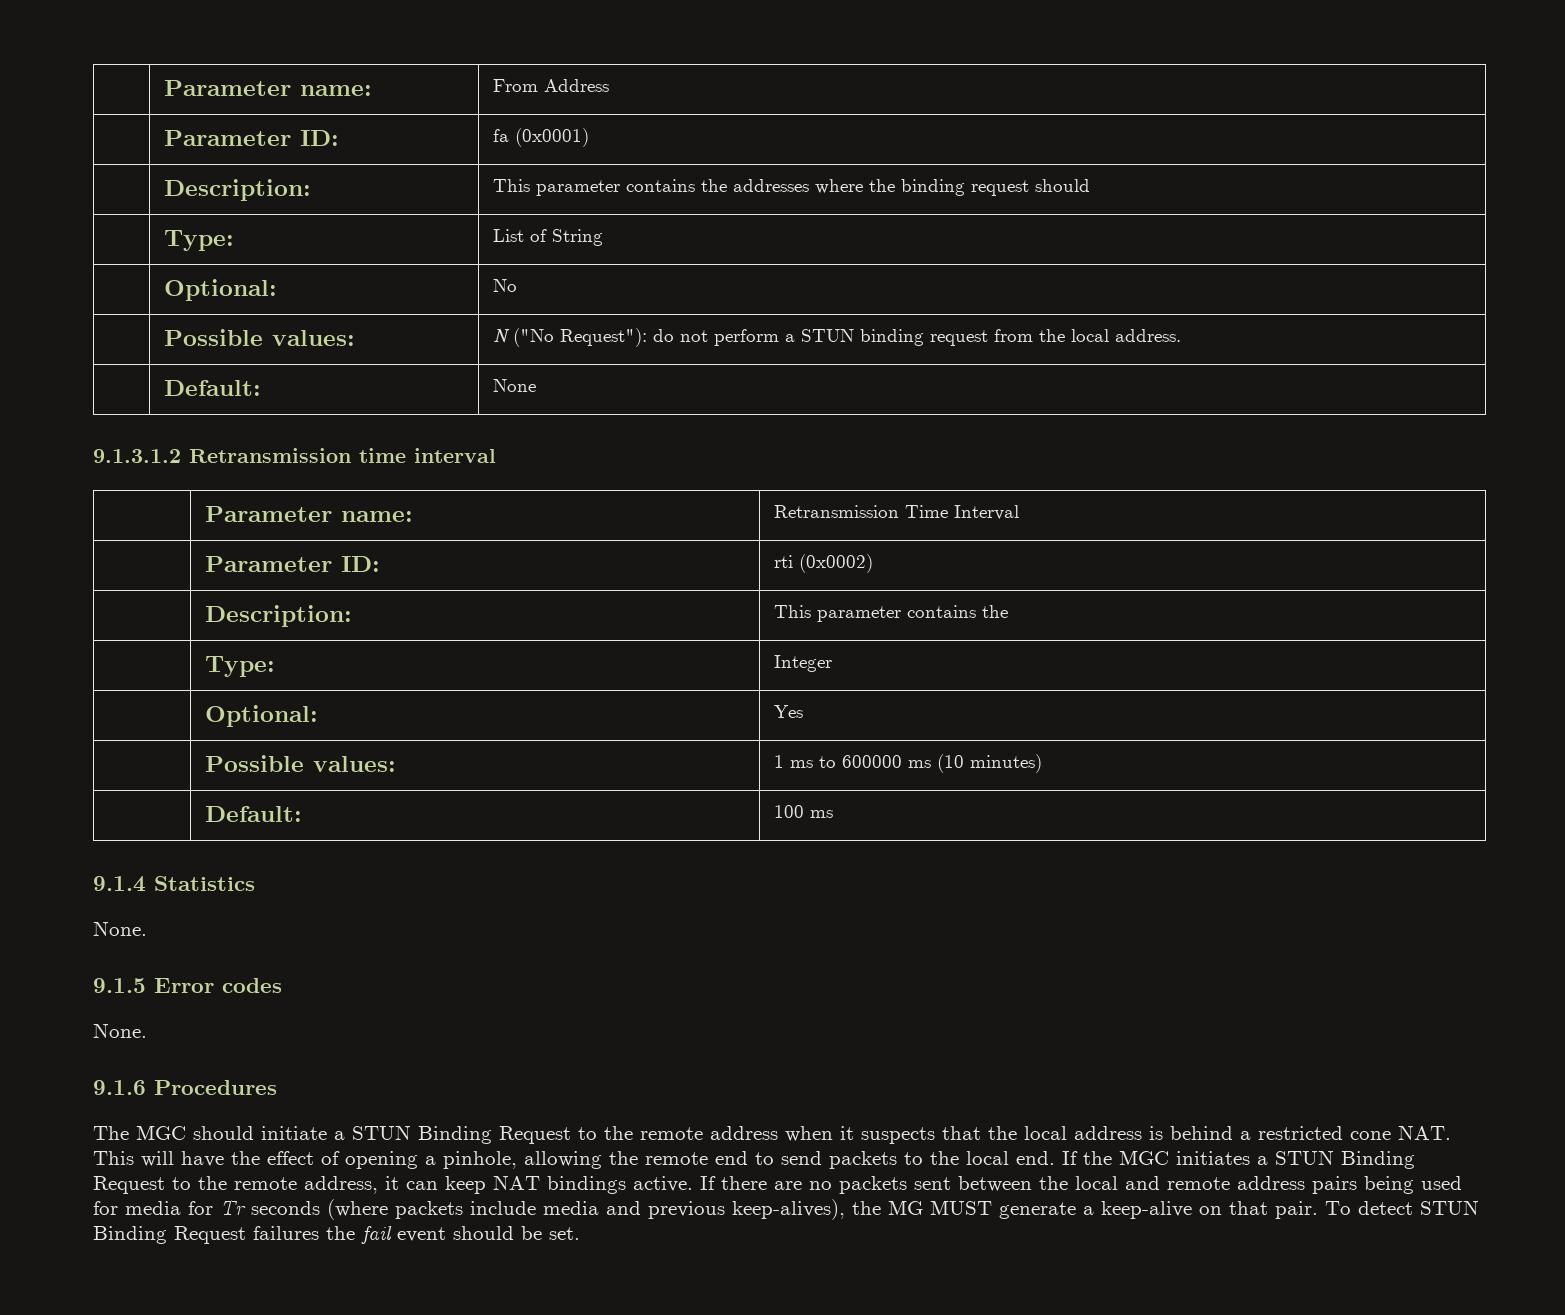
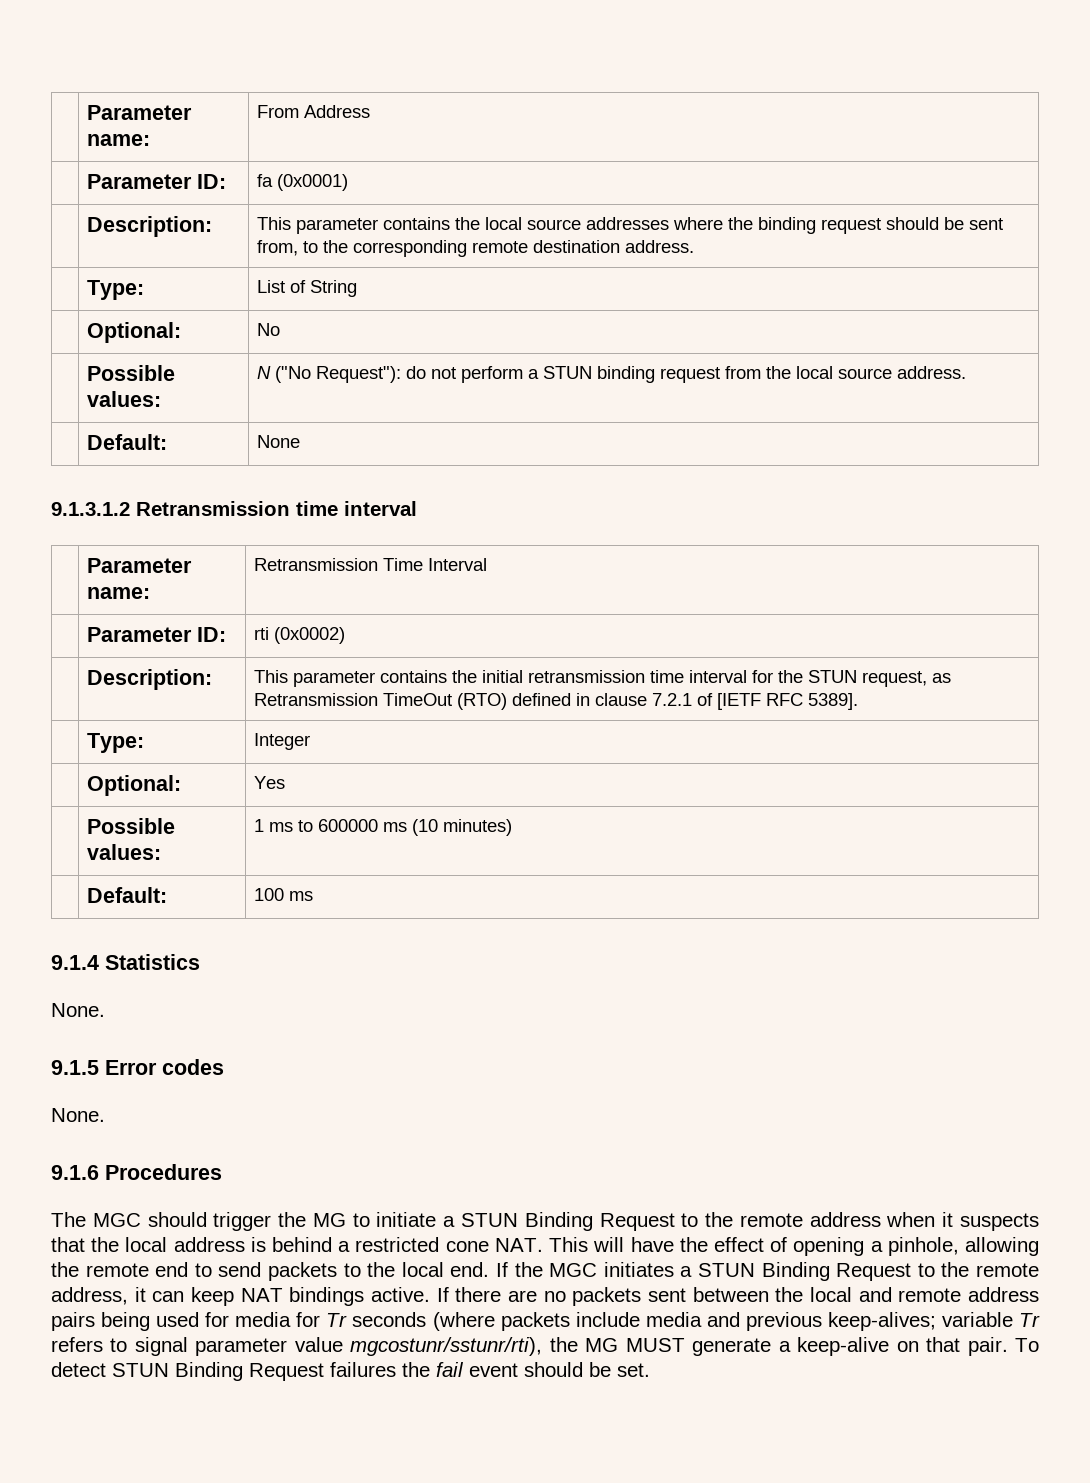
(728, 185) none -> [484,217,581,230] local source
(1091, 185) none -> [943,217,1003,230] [256,240,694,257] be sent from, to the corresponding remote destination address.
(1110, 335) none -> [837,368,892,379] source
(1009, 611) none -> [481,670,951,687] [253,693,858,710] initial retransmission time interval for the STUN request, as Retransmission TimeOut (RTO) defined in clause 7.2.1 of [IETF RFC 5389].
(254, 1133) none -> [213,1212,370,1231] trigger the MG to
[732,1199,845,1220] keep-alives), -> [827,1312,1040,1331] [51,1337,543,1356] keep-alives; variable Tr refers to signal parameter value mgcostunr/sstunr/rti),

